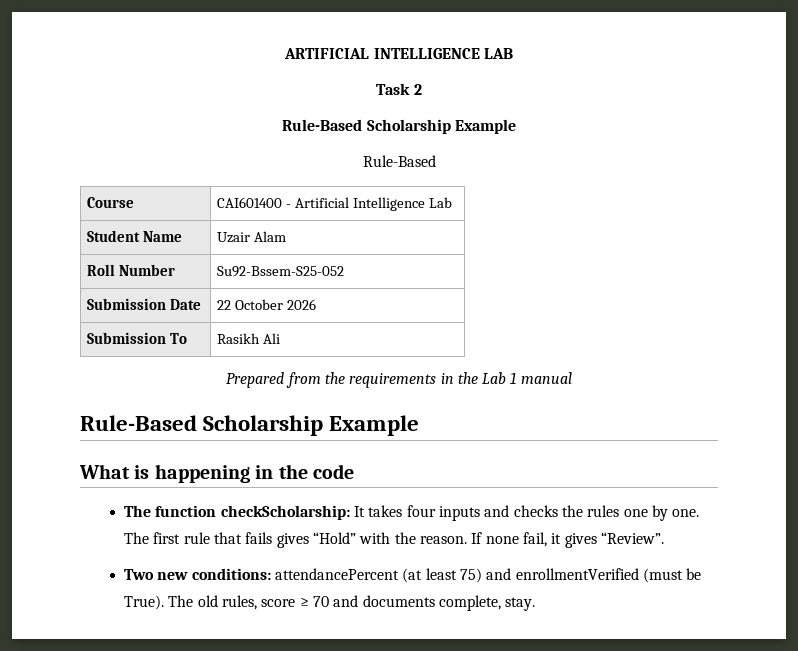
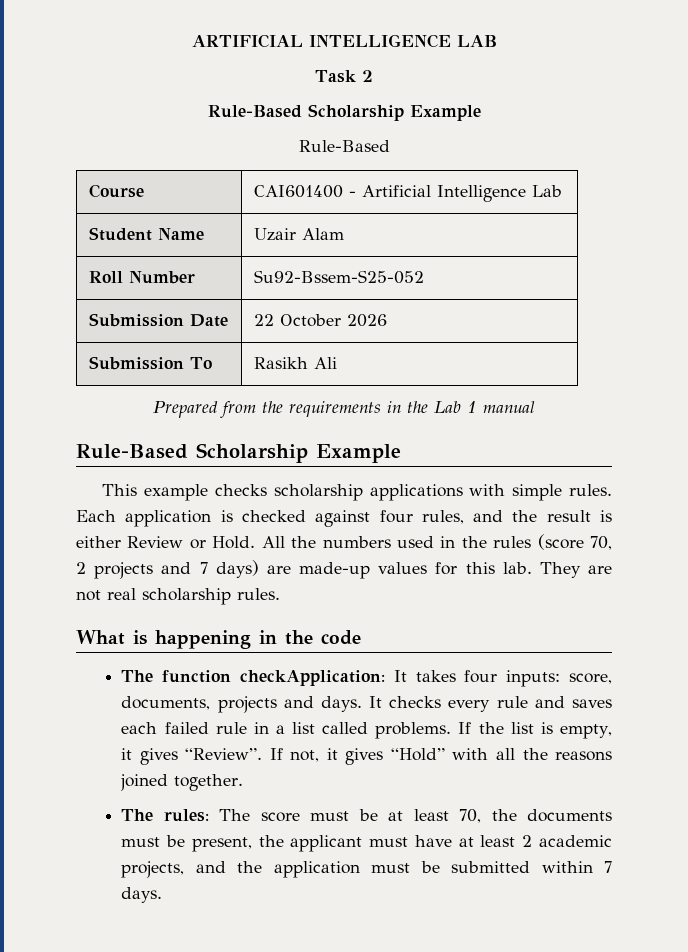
(420, 425) none -> [102,484,612,501] [76,510,612,527] [76,534,612,550] [76,560,613,579] [76,588,280,605] // This example checks scholarship applications with simple rules. Each application is checked against four rules, and the result is either Review or Hold. All the numbers used in the rules (score 70, 2 projects and 7 days) are made-up values for this lab. They are not real scholarship rules.
[220,505,350,520] checkScholarship: -> [240,670,386,686] checkApplication:
[438,505,700,521] [124,532,664,548] [124,568,702,583] [124,595,536,611] inputs and checks the rules one by one. The first rule that fails gives “Hold” with the reason. If none fail, it gives “Review”. // Two new conditions: attendancePercent (at least 75) and enrollmentVerified (must be True). The old rules, score ≥ 70 and documents complete, stay. -> [506,670,613,687] [121,696,612,713] [121,722,613,739] [121,748,612,765] [120,774,244,791] [121,809,613,823] [121,835,613,852] [121,861,612,878] [121,887,163,903] inputs: score, documents, projects and days. It checks every rule and saves each failed rule in a list called problems. If the list is empty, it gives “Review”. If not, it gives “Hold” with all the reasons joined together. // The rules: The score must be at least 70, the documents must be present, the applicant must have at least 2 academic projects, and the application must be submitted within 7 days.

